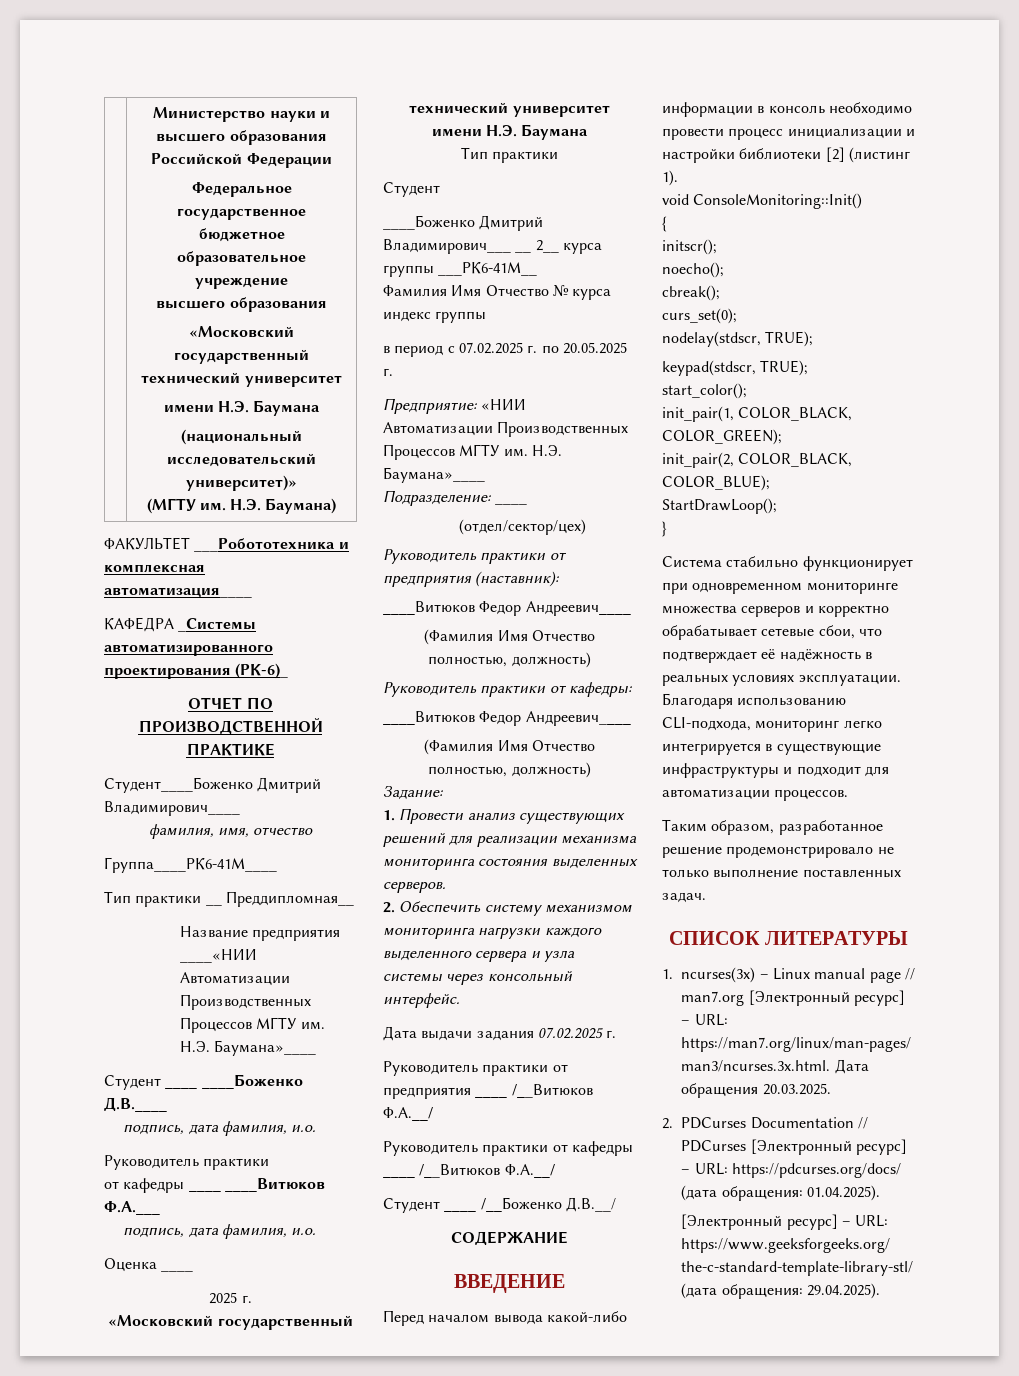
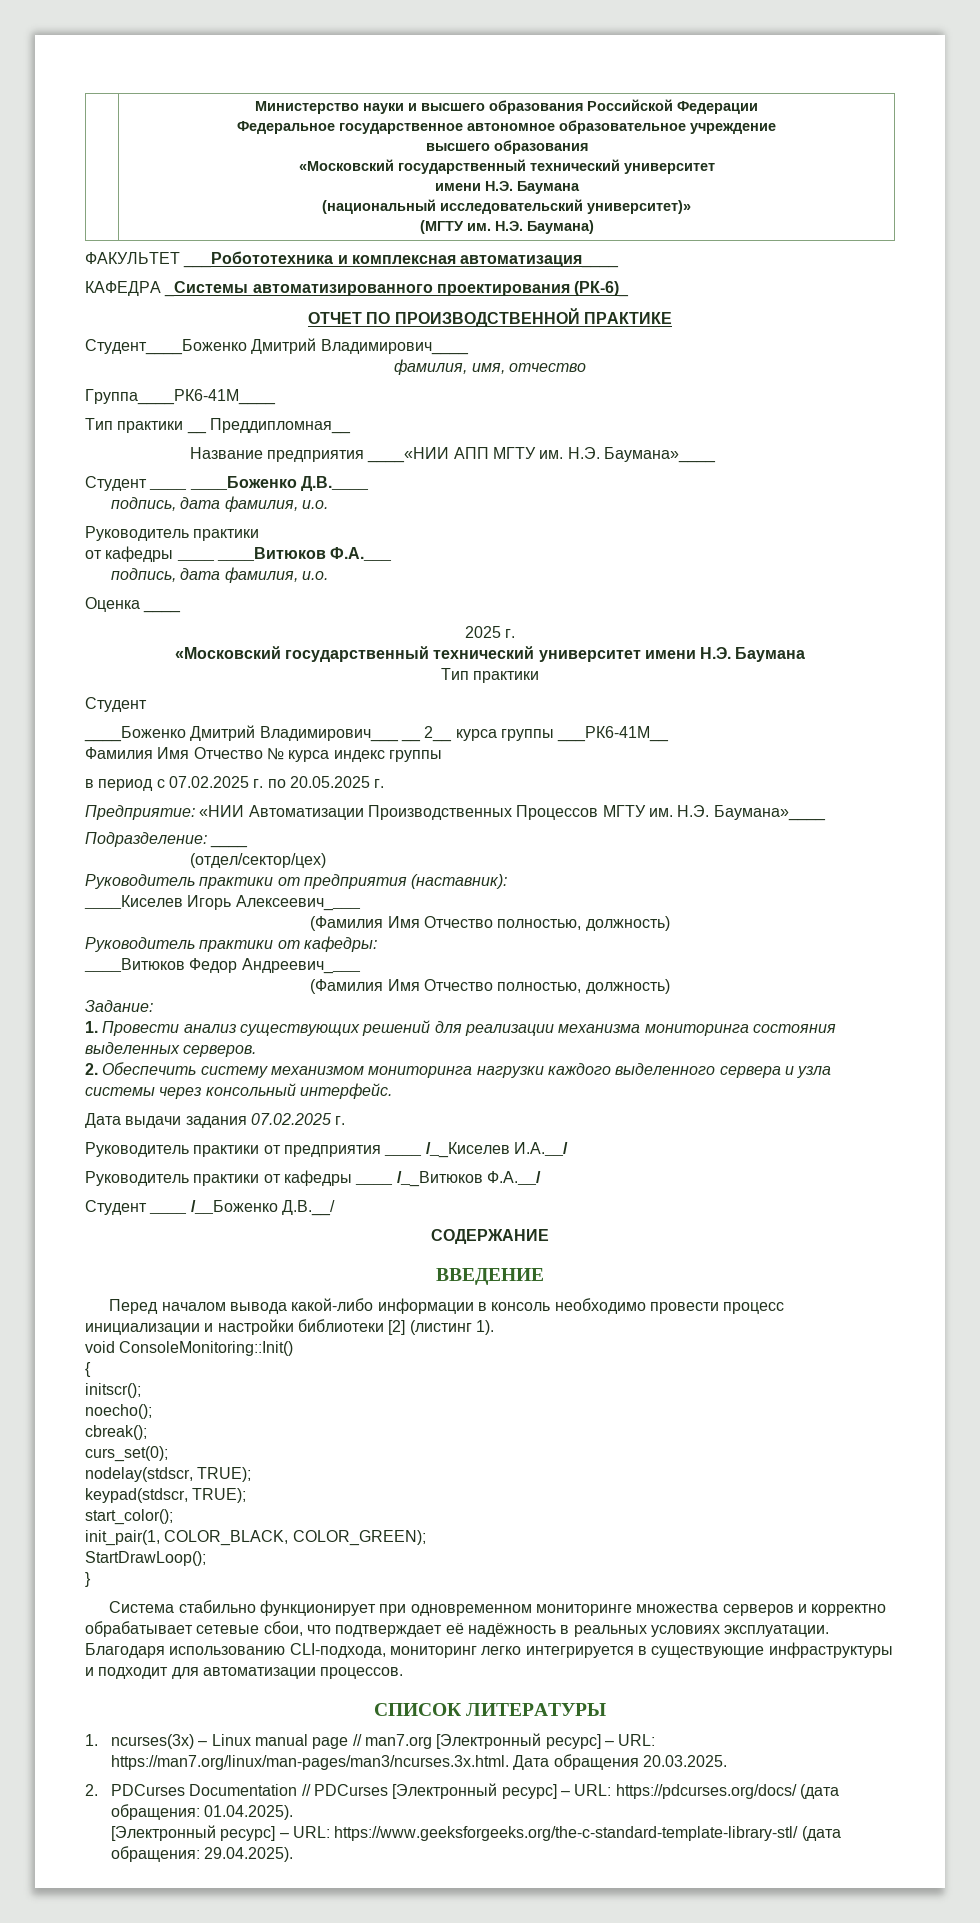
[198,228,285,242] бюджетное -> [467,123,555,131] автономное
[179,972,290,986] [179,994,311,1010] [179,1017,252,1033] Автоматизации Производственных Процессов -> [453,447,489,459] АПП
[383,601,631,616] ____Витюков Федор Андреевич____ -> [84,895,361,911] ____Киселев Игорь Алексеевич____
[511,1084,593,1098] [383,1107,433,1121] /__Витюков Ф.А.__/ -> [425,1142,568,1158] /__Киселев И.А.__/
[662,452,853,468] [662,475,770,491] // init_pair(2, COLOR_BLACK, COLOR_BLUE); -> (426, 1538) none
[662,819,883,835] [662,846,894,858] [662,869,901,878] [662,892,706,903] // Таким образом, разработанное решение продемонстрировало не только выполнение поставленных задач. -> (404, 1673) none

